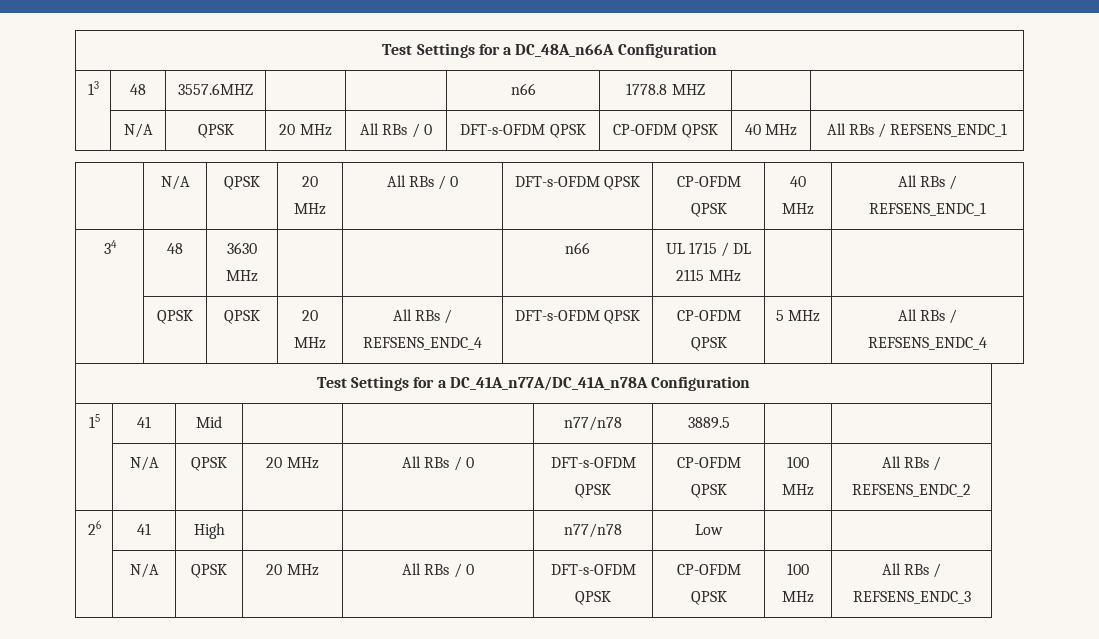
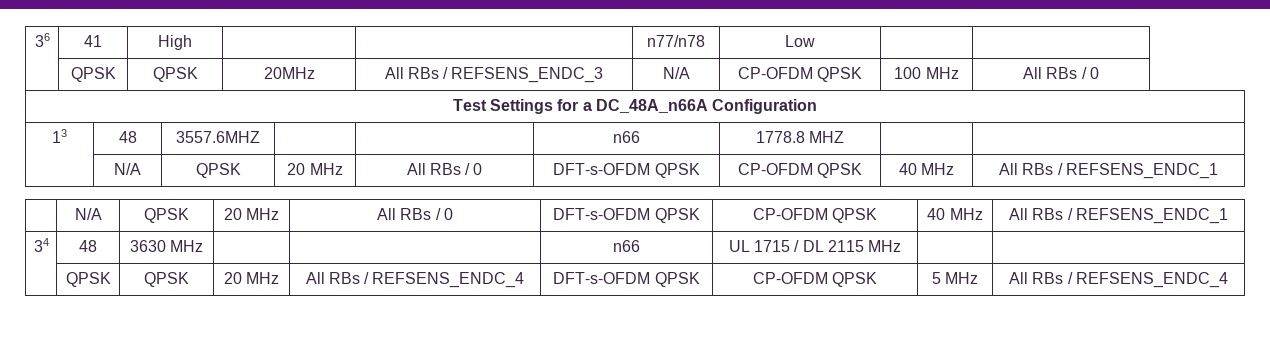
(382, 49) none -> [34,33,50,47] [84,35,102,47] [158,35,192,50] [647,35,705,47] [785,35,815,47] [70,67,116,82] [152,67,198,82] [263,67,315,79] [384,67,604,83] [662,67,690,79] [737,67,863,82] [894,67,959,79] [1023,67,1099,79] 36 | 41 | High | | | n77/n78 | Low | | // | QPSK | QPSK | 20MHz | All RBs / REFSENS_ENDC_3 | N/A | CP-OFDM QPSK | 100 MHz | All RBs / 0 //
[316,376,751,391] [88,414,100,428] [137,416,151,428] [196,416,222,428] [564,416,622,431] [687,417,730,429] [129,456,159,471] [191,457,227,471] [266,457,319,469] [402,456,474,471] [550,457,636,468] [575,484,611,498] [676,457,741,468] [690,484,727,498] [787,456,809,468] [782,484,814,496] [881,456,942,471] [852,484,971,497] [87,520,101,535] [137,523,151,535] [193,523,225,539] [564,523,622,538] [694,524,723,535] [129,563,159,578] [191,564,227,578] [266,564,319,576] [402,563,474,578] [550,564,636,575] [575,591,611,605] [676,564,741,575] [690,591,727,605] [787,563,809,575] [782,591,814,603] [881,563,942,578] [852,591,971,604] // Test Settings for a DC_41A_n77A/DC_41A_n78A Configuration // 15 | 41 | Mid | | | n77/n78 | 3889.5 | | // | N/A | QPSK | 20 MHz | All RBs / 0 | DFT-s-OFDM QPSK | CP-OFDM QPSK | 100 MHz | All RBs / REFSENS_ENDC_2 // 26 | 41 | High | | | n77/n78 | Low | | // | N/A | QPSK | 20 MHz | All RBs / 0 | DFT-s-OFDM QPSK | CP-OFDM QPSK | 100 MHz | All RBs / REFSENS_ENDC_3 -> (1228, 280) none

